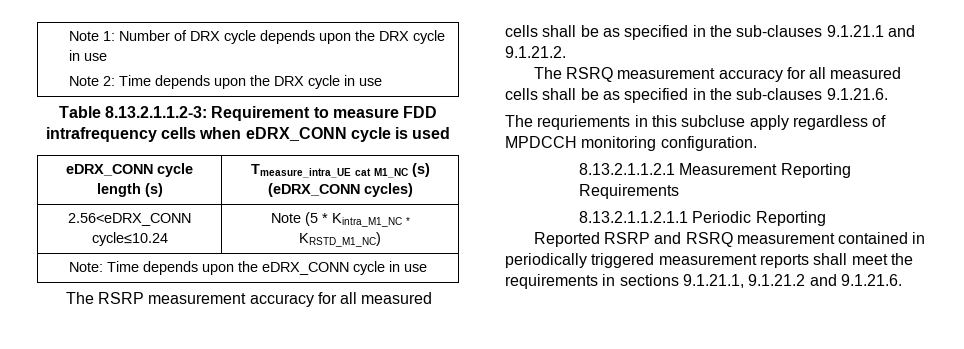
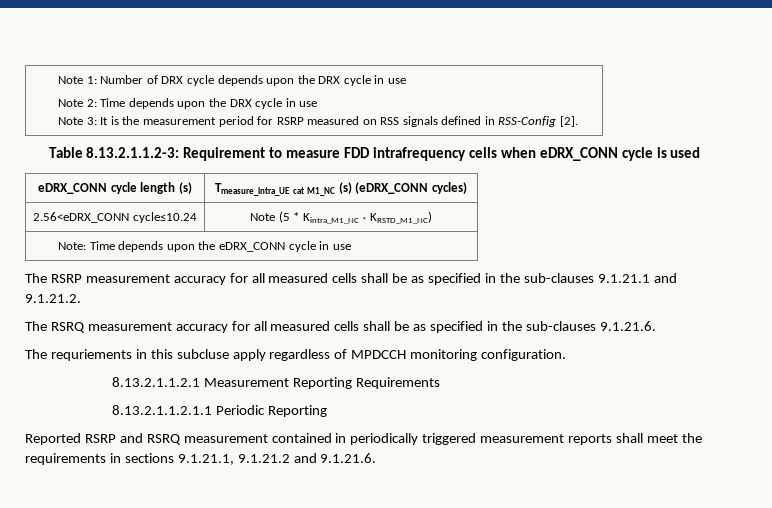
(383, 82) none -> [58,116,578,127] // Note 3: It is the measurement period for RSRP measured on RSS signals defined in RSS-Config [2].

